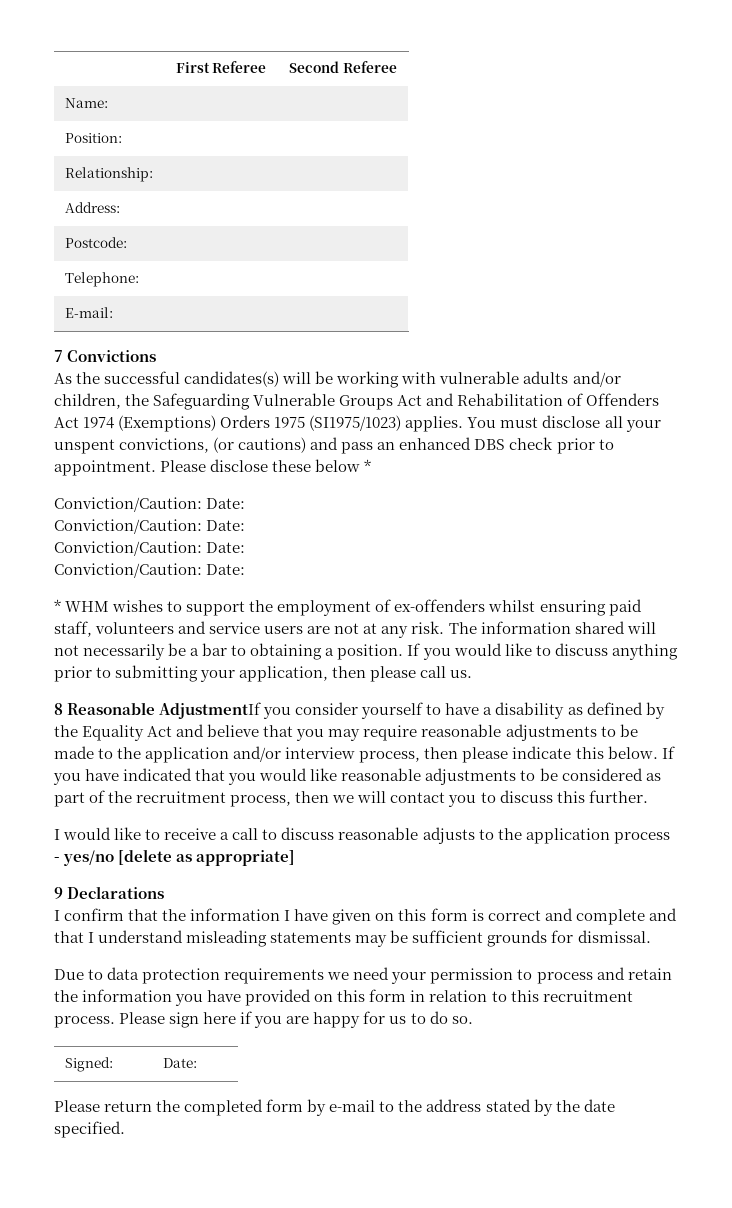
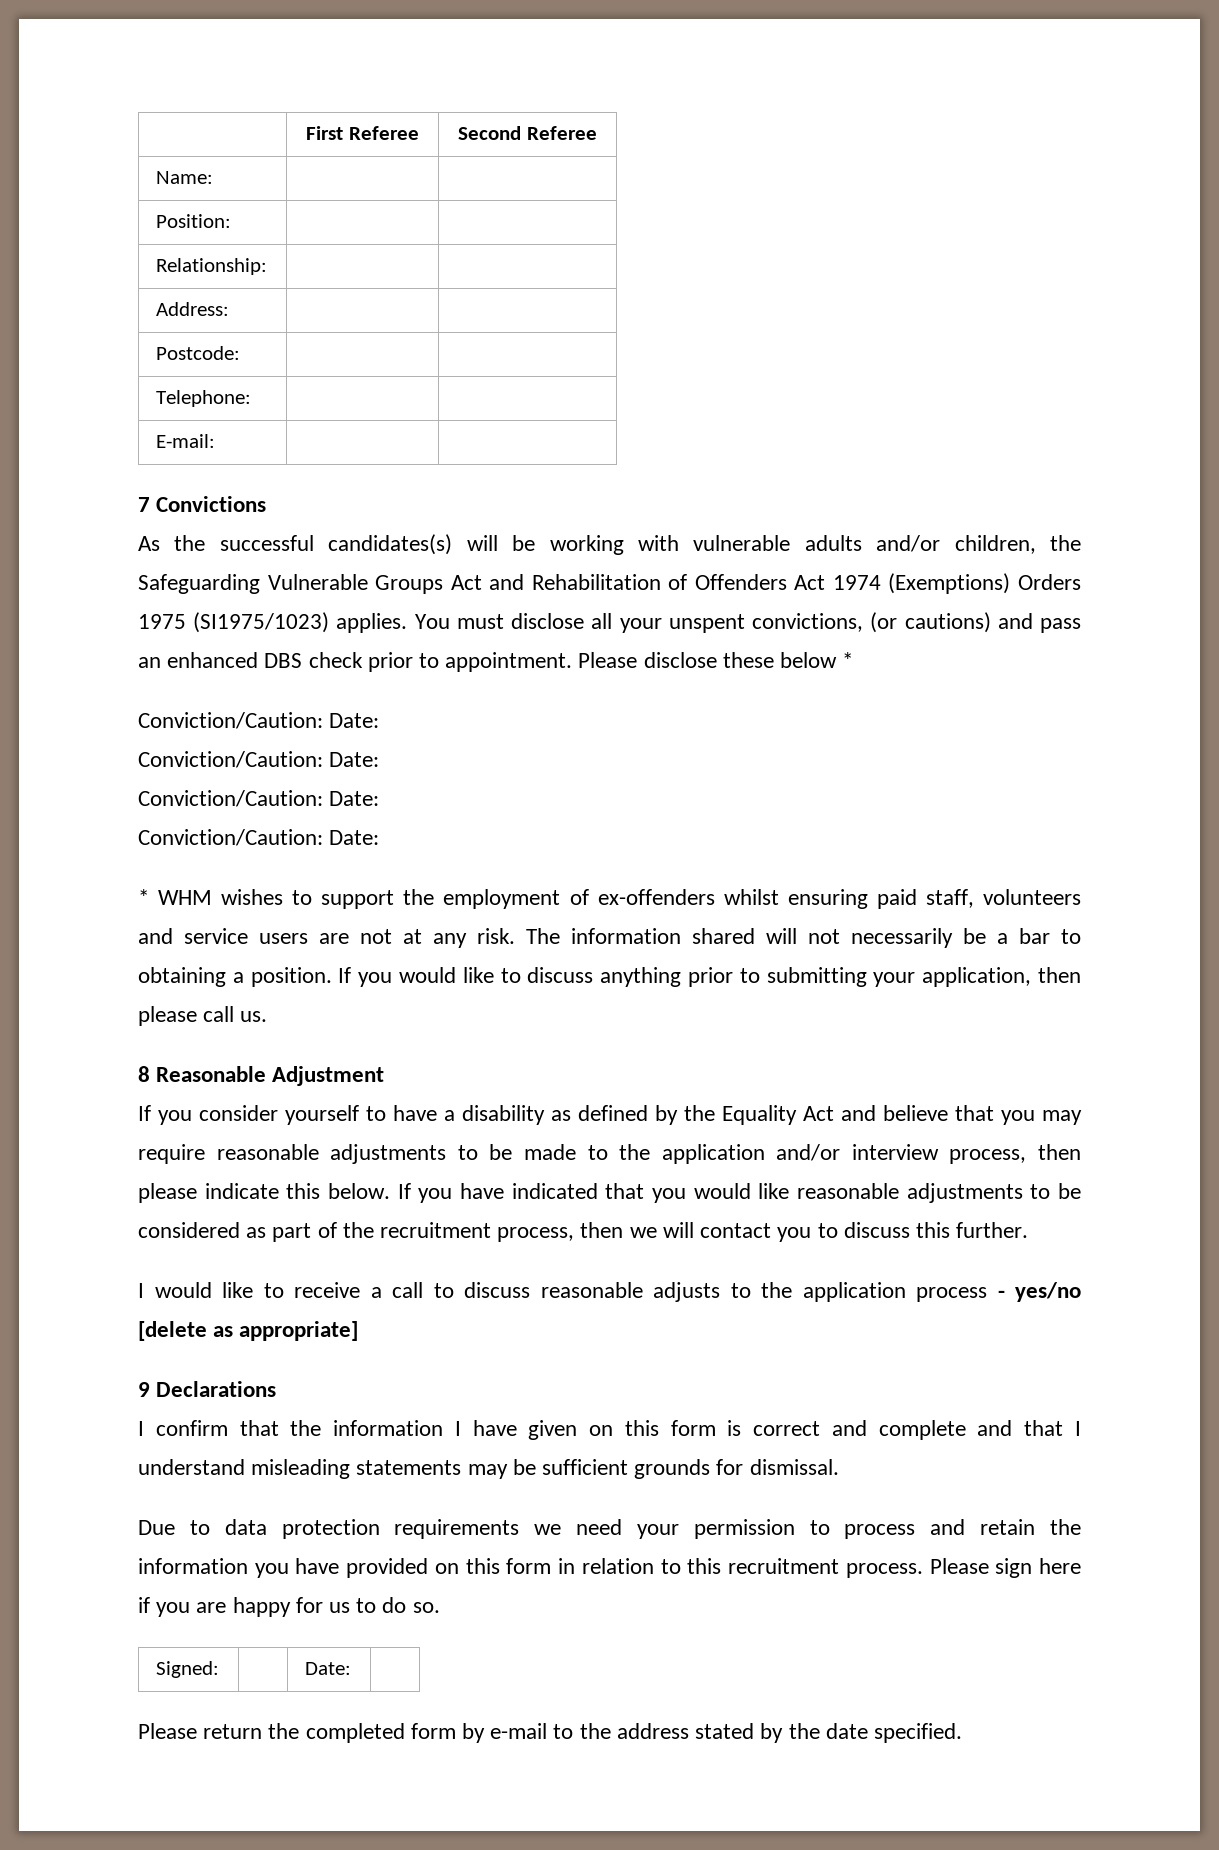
[159,702,262,719] AdjustmentIf -> [272,1066,385,1086] [138,1105,151,1121] Adjustment // If

